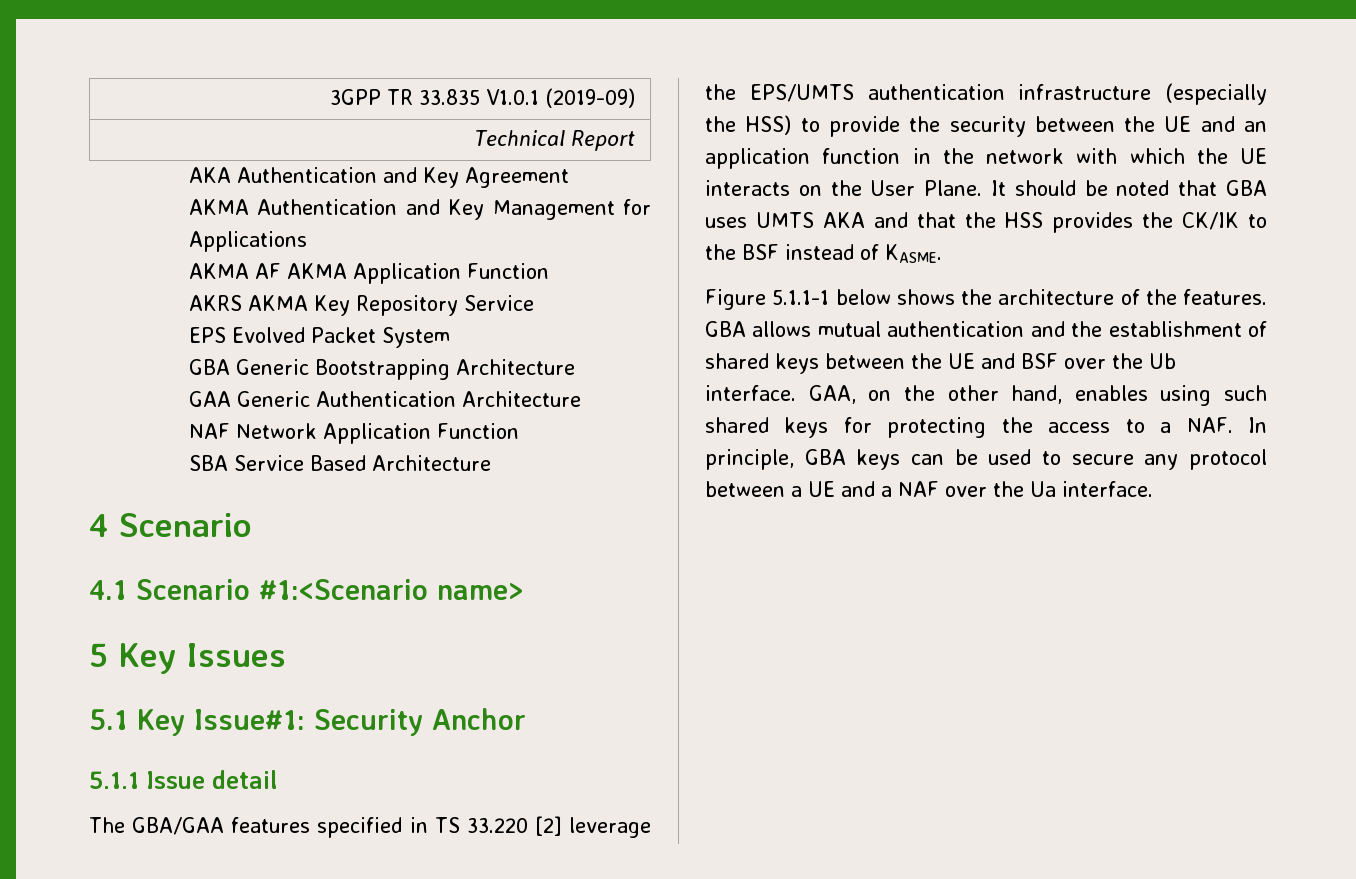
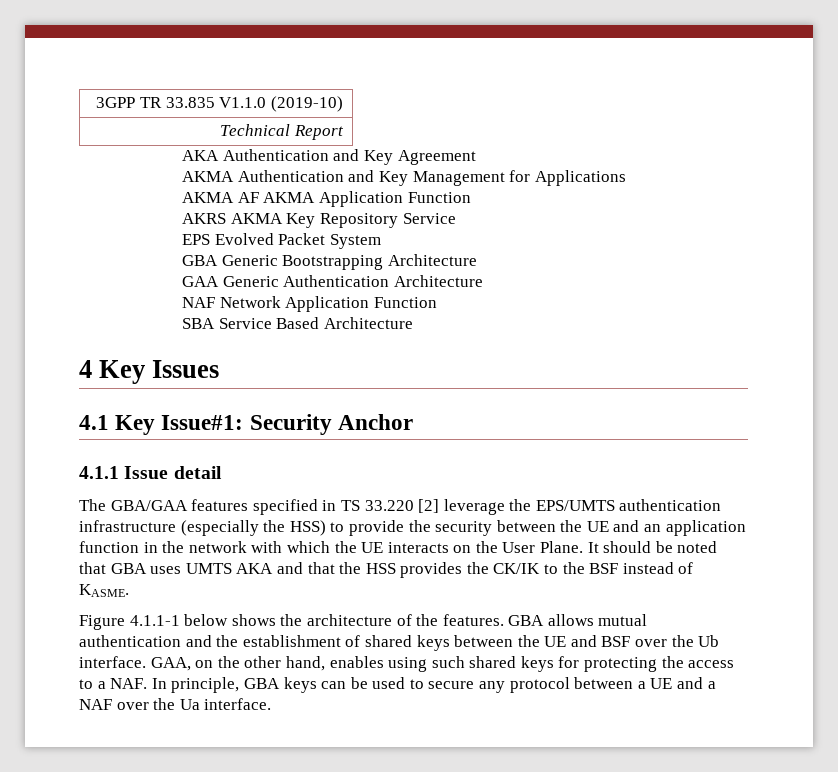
[485,88,635,108] V1.0.1 (2019-09) -> [219,96,343,112] V1.1.0 (2019-10)
[119,513,252,537] [89,579,524,600] [89,643,108,667] Scenario // 4.1 Scenario #1:<Scenario name> // 5 -> (92, 369) none
[89,709,128,730] 5.1 -> [79,415,109,430] 4.1
[89,771,139,789] 5.1.1 -> [79,466,119,479] 4.1.1
[772,290,830,305] 5.1.1-1 -> [129,615,180,626] 4.1.1-1

